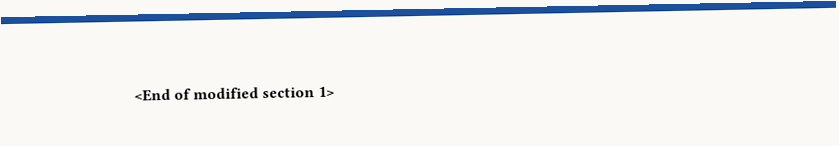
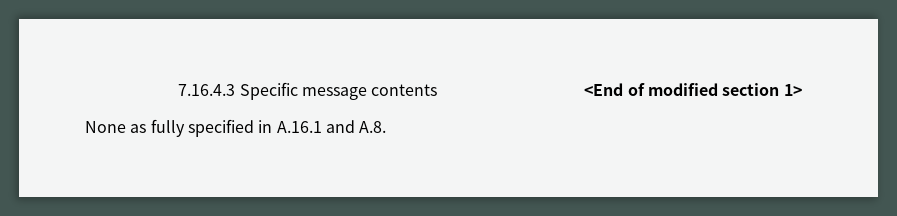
(133, 95) none -> [178,82,438,100] [85,119,387,137] 7.16.4.3 Specific message contents // None as fully specified in A.16.1 and A.8. //

